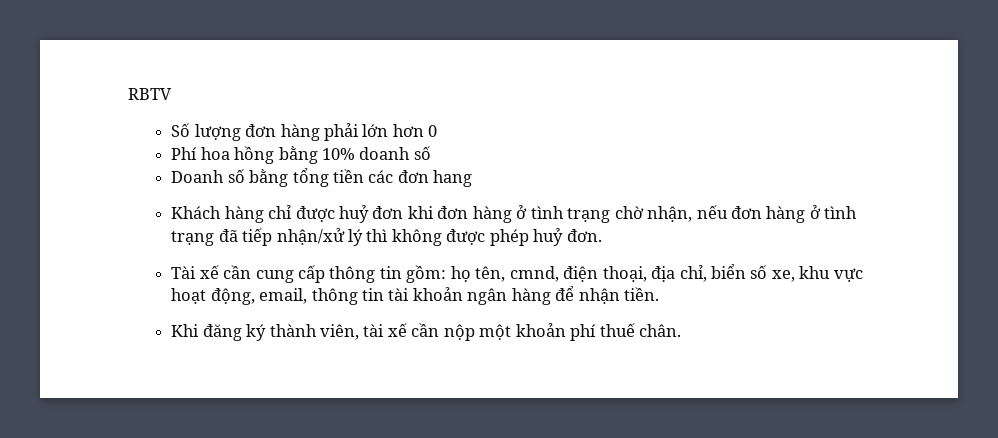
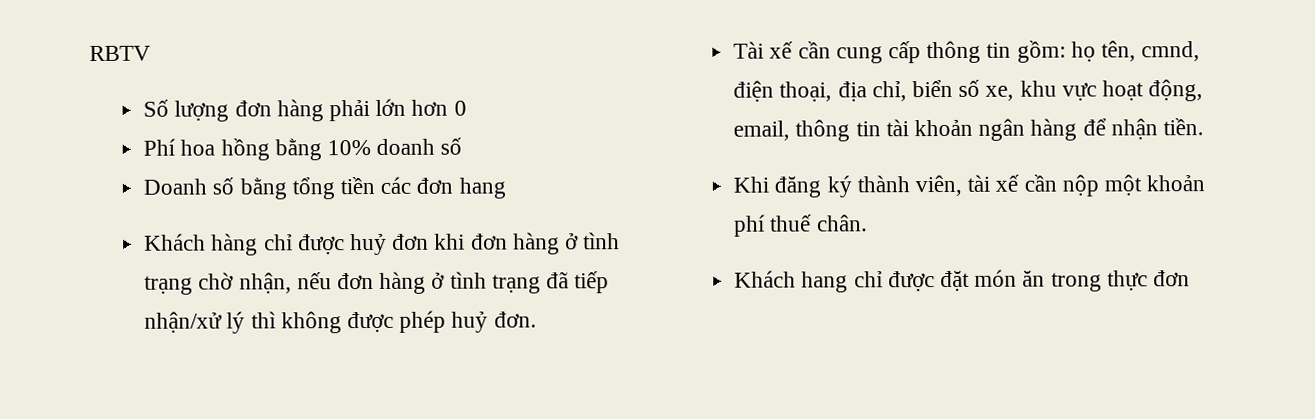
(682, 330) none -> [734,269,1191,293] // Khách hang chỉ được đặt món ăn trong thực đơn

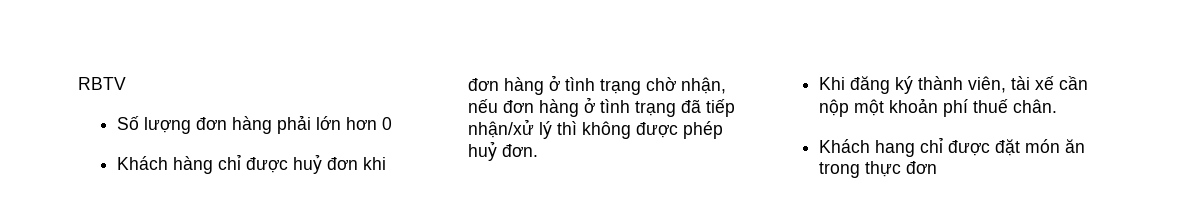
[143,137,463,161] [143,176,506,200] // Phí hoa hồng bằng 10% doanh số // Doanh số bằng tổng tiền các đơn hang -> (392, 123) none
[733,40,1201,64] [733,79,1204,102] [733,118,1205,142] // Tài xế cần cung cấp thông tin gồm: họ tên, cmnd, điện thoại, địa chỉ, biển số xe, khu vực hoạt động, email, thông tin tài khoản ngân hàng để nhận tiền. -> (538, 150) none

